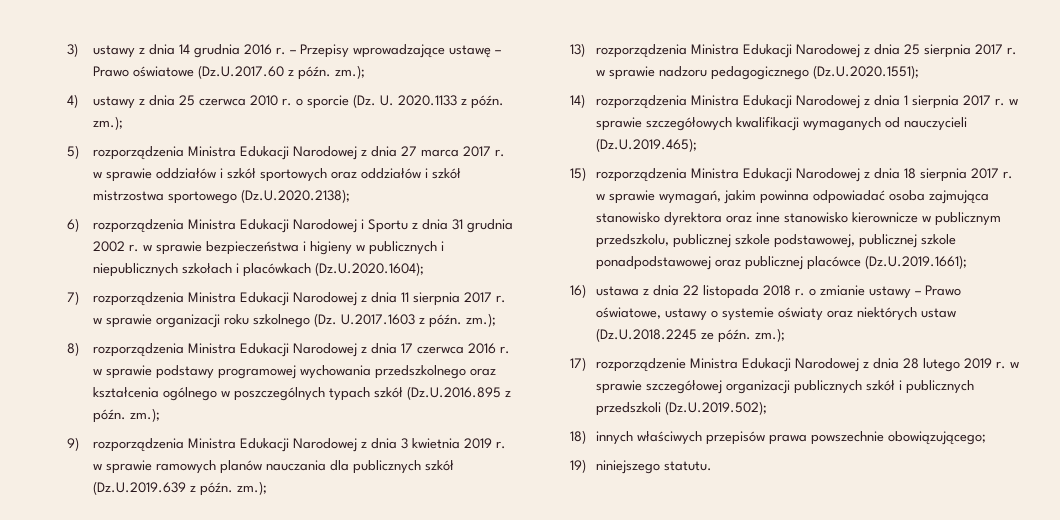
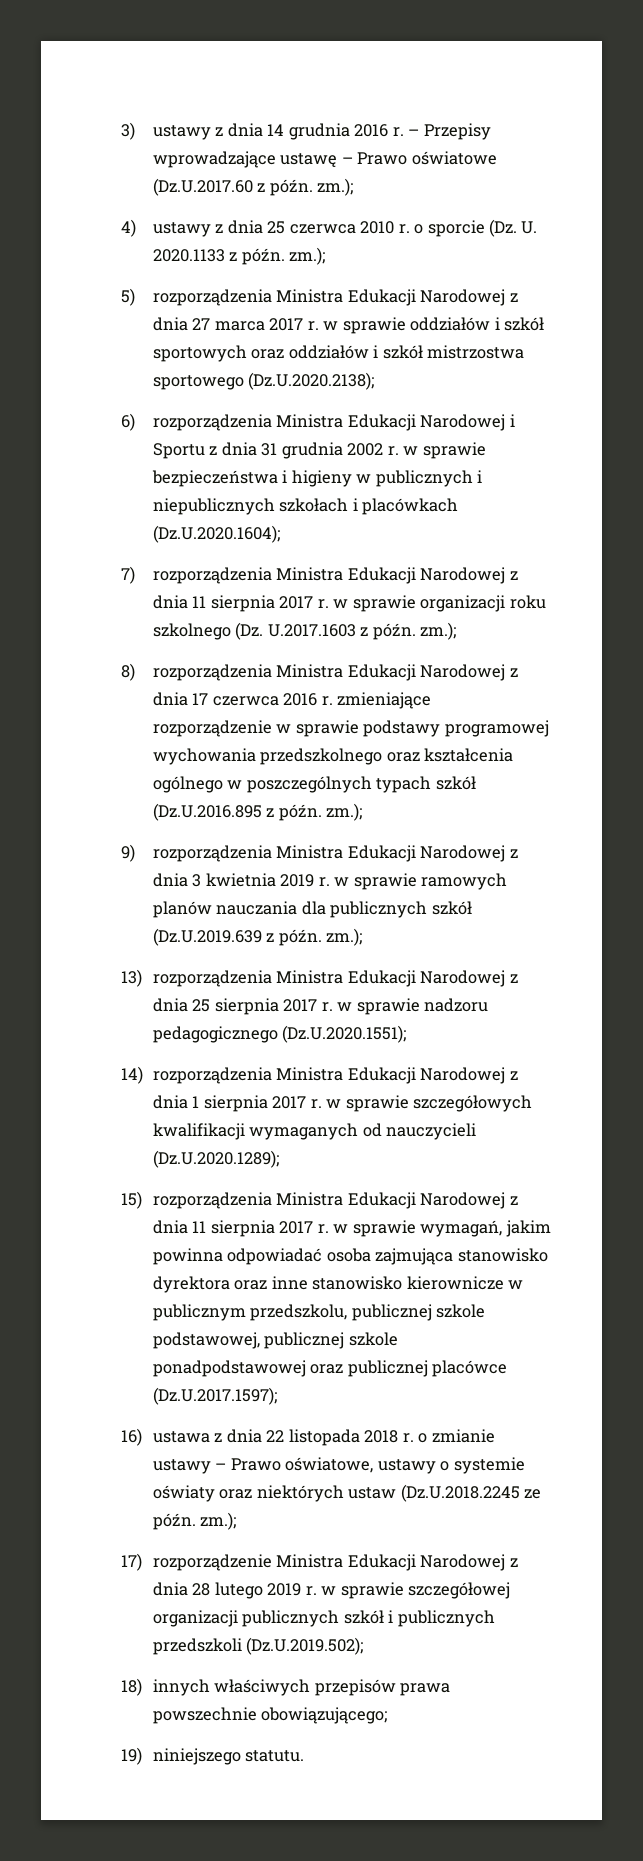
(510, 350) none -> [337,692,432,709] [152,720,272,737] zmieniające rozporządzenie
[595,138,697,152] (Dz.U.2019.465); -> [152,1150,279,1168] (Dz.U.2020.1289);
[903,168,916,179] 18 -> [192,1221,207,1233] 11
[864,255,967,269] (Dz.U.2019.1661); -> [152,1387,277,1405] (Dz.U.2017.1597);

